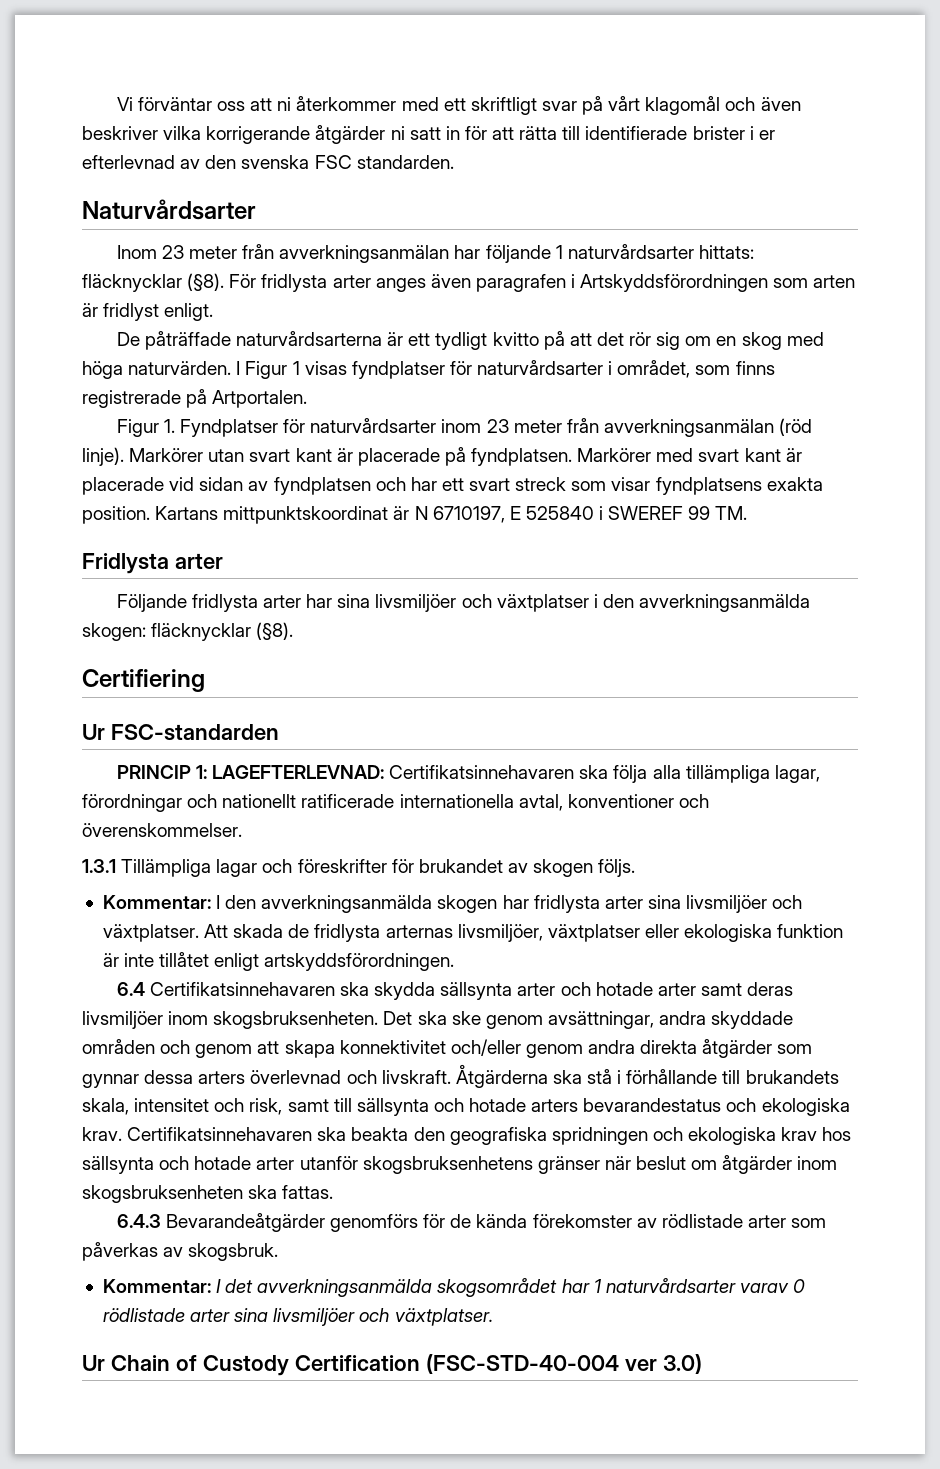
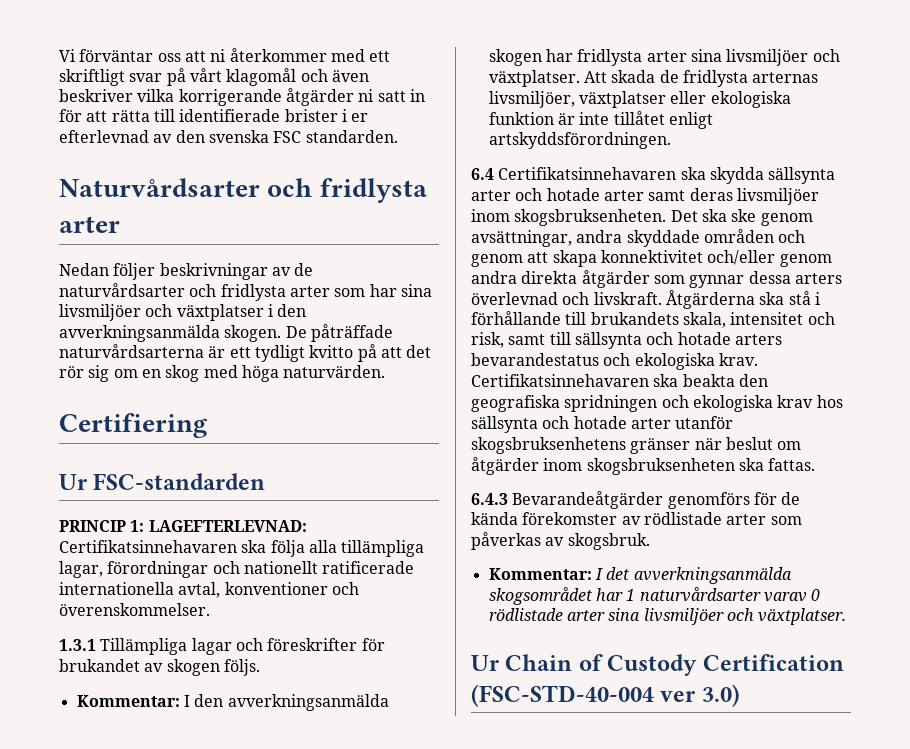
[116,244,754,263] [82,273,856,292] [82,303,214,321] // Inom 23 meter från avverkningsanmälan har följande 1 naturvårdsarter hittats: fläcknycklar (§8). För fridlysta arter anges även paragrafen i Artskyddsförordningen som arten är fridlyst enligt. // -> [267,178,427,203] [59,216,120,233] [59,263,314,280] [59,283,432,301] [59,304,307,321] [59,325,282,342] och fridlysta arter // Nedan följer beskrivningar av de naturvårdsarter och fridlysta arter som har sina livsmiljöer och växtplatser i den avverkningsanmälda skogen.
[236,360,775,379] [82,389,308,408] [116,418,813,437] [82,447,802,466] [82,477,823,495] [82,506,748,524] [82,553,223,574] [116,594,811,612] [82,622,294,641] I Figur 1 visas fyndplatser för naturvårdsarter i området, som finns registrerade på Artportalen. // Figur 1. Fyndplatser för naturvårdsarter inom 23 meter från avverkningsanmälan (röd linje). Markörer utan svart kant är placerade på fyndplatsen. Markörer med svart kant är placerade vid sidan av fyndplatsen och har ett svart streck som visar fyndplatsens exakta position. Kartans mittpunktskoordinat är N 6710197, E 525840 i SWEREF 99 TM. // Fridlysta arter // Följande fridlysta arter har sina livsmiljöer och växtplatser i den avverkningsanmälda skogen: fläcknycklar (§8). -> (386, 371) none

